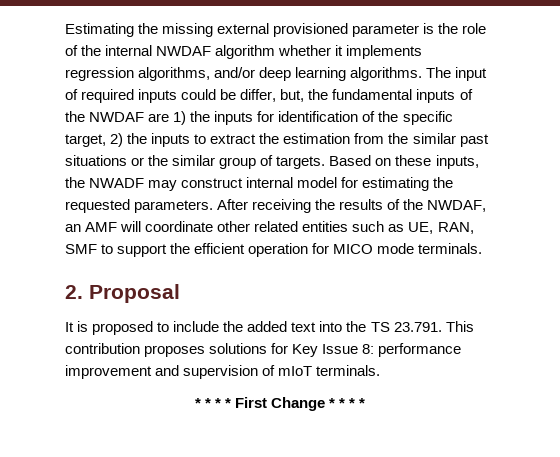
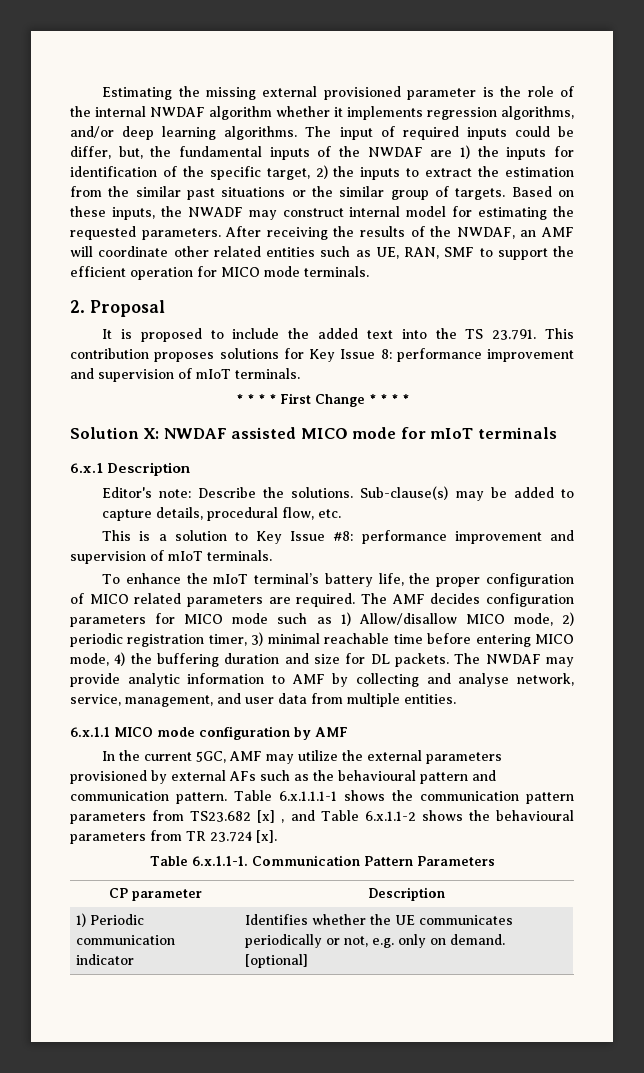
(366, 403) none -> [70,427,557,439] [70,462,191,476] [101,486,575,501] [101,507,341,521] [102,530,574,544] [70,550,272,564] [102,573,575,587] [70,593,574,607] [70,612,575,627] [70,632,575,647] [70,652,574,667] [70,673,574,687] [70,693,456,707] [70,726,348,740] [102,750,503,764] [70,770,496,784] [70,790,574,804] [70,810,574,824] [70,830,277,844] [149,855,495,866] [108,888,202,901] [368,887,445,901] [76,913,145,927] [76,935,176,945] [76,954,135,965] [245,914,514,925] [245,934,506,948] [245,954,309,968] // Solution X: NWDAF assisted MICO mode for mIoT terminals // 6.x.1 Description // Editor's note: Describe the solutions. Sub-clause(s) may be added to capture details, procedural flow, etc. // This is a solution to Key Issue #8: performance improvement and supervision of mIoT terminals. // To enhance the mIoT terminal’s battery life, the proper configuration of MICO related parameters are required. The AMF decides configuration parameters for MICO mode such as 1) Allow/disallow MICO mode, 2) periodic registration timer, 3) minimal reachable time before entering MICO mode, 4) the buffering duration and size for DL packets. The NWDAF may provide analytic information to AMF by collecting and analyse network, service, management, and user data from multiple entities. // 6.x.1.1 MICO mode configuration by AMF // In the current 5GC, AMF may utilize the external parameters provisioned by external AFs such as the behavioural pattern and communication pattern. Table 6.x.1.1.1-1 shows the communication pattern parameters from TS23.682 [x] , and Table 6.x.1.1-2 shows the behavioural parameters from TR 23.724 [x]. // Table 6.x.1.1-1. Communication Pattern Parameters // CP parameter | Description // 1) Periodic communication indicator | Identifies whether the UE communicates periodically or not, e.g. only on demand. [optional]

